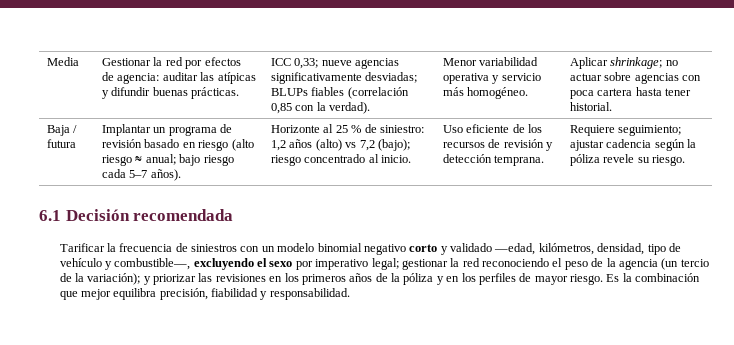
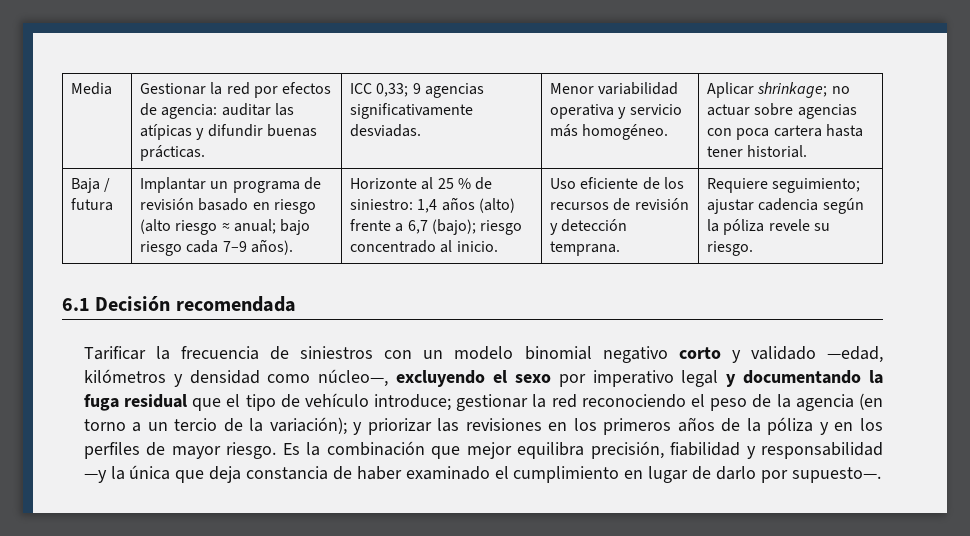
[321,60,352,66] nueve -> [412,83,421,94] 9
[365,72,418,83] [271,87,409,99] [271,102,371,114] desviadas; BLUPs fiables (correlación 0,85 con la verdad). -> [349,124,421,137] desviadas.
[129,170,148,178] 5–7 -> [222,241,247,252] 7–9
[271,140,287,151] 1,2 -> [417,199,438,213] 1,4
[345,140,375,151] vs 7,2 -> [349,219,428,234] frente a 6,7
[538,243,681,255] [59,258,191,270] kilómetros, densidad, tipo de vehículo y combustible—, -> [83,369,389,387] kilómetros y densidad como núcleo—,
[371,258,399,270] legal; -> [681,370,884,387] [83,393,452,411] legal y documentando la fuga residual que el tipo de vehículo introduce;
[661,258,679,270] (un -> [859,393,884,410] [83,419,168,432] (en torno a un
[269,288,350,300] responsabilidad. -> [761,442,883,459] [83,465,881,483] responsabilidad —y la única que deja constancia de haber examinado el cumplimiento en lugar de darlo por supuesto—.

